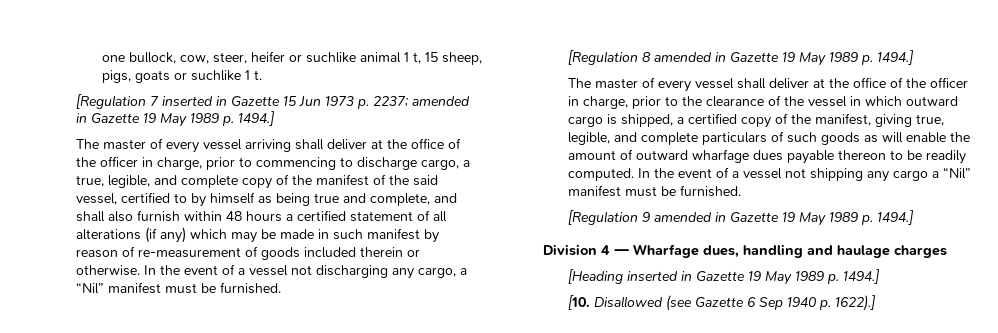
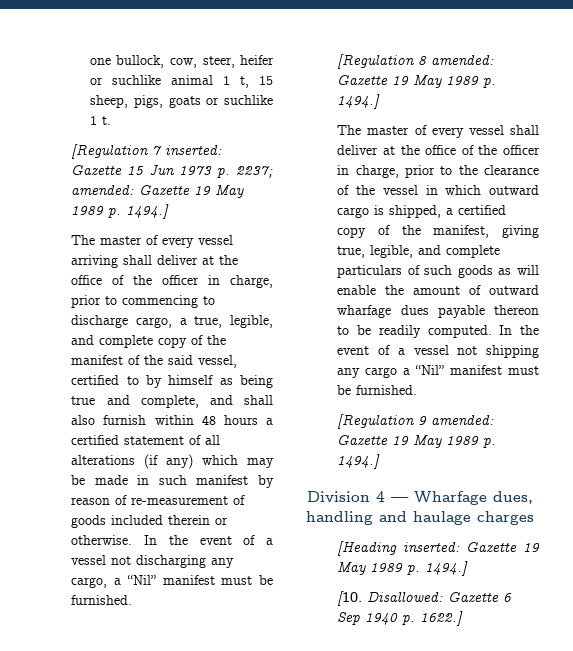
[161,96,227,106] inserted in -> [165,145,223,155] inserted:
[411,96,470,106] [75,113,87,123] amended in -> [71,185,135,195] amended:
[653,52,726,62] amended in -> [431,55,495,65] amended:
[653,212,726,222] amended in -> [431,415,495,425] amended:
[626,271,692,281] inserted in -> [402,542,460,552] inserted:
[593,295,692,311] Disallowed (see -> [367,591,444,602] Disallowed:
[834,295,876,311] 1622).] -> [420,611,464,626] 1622.]

